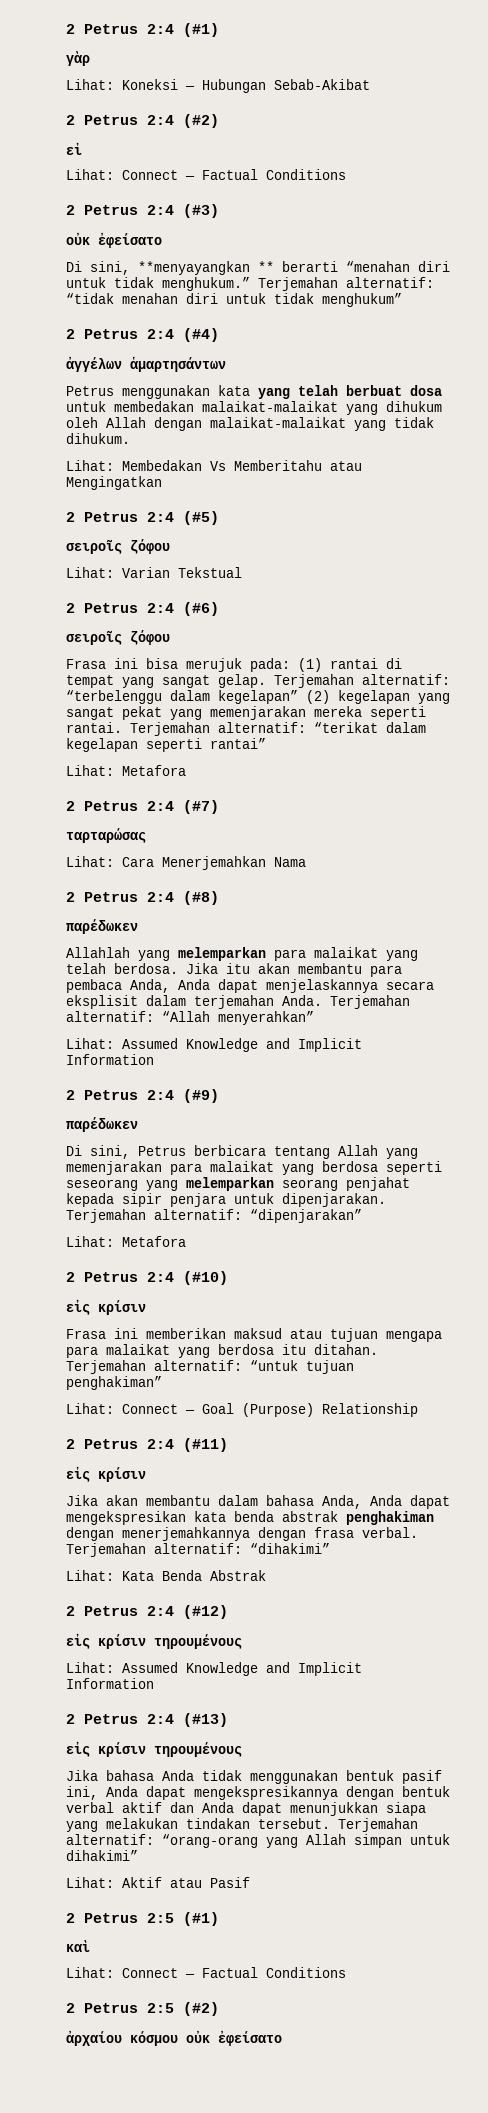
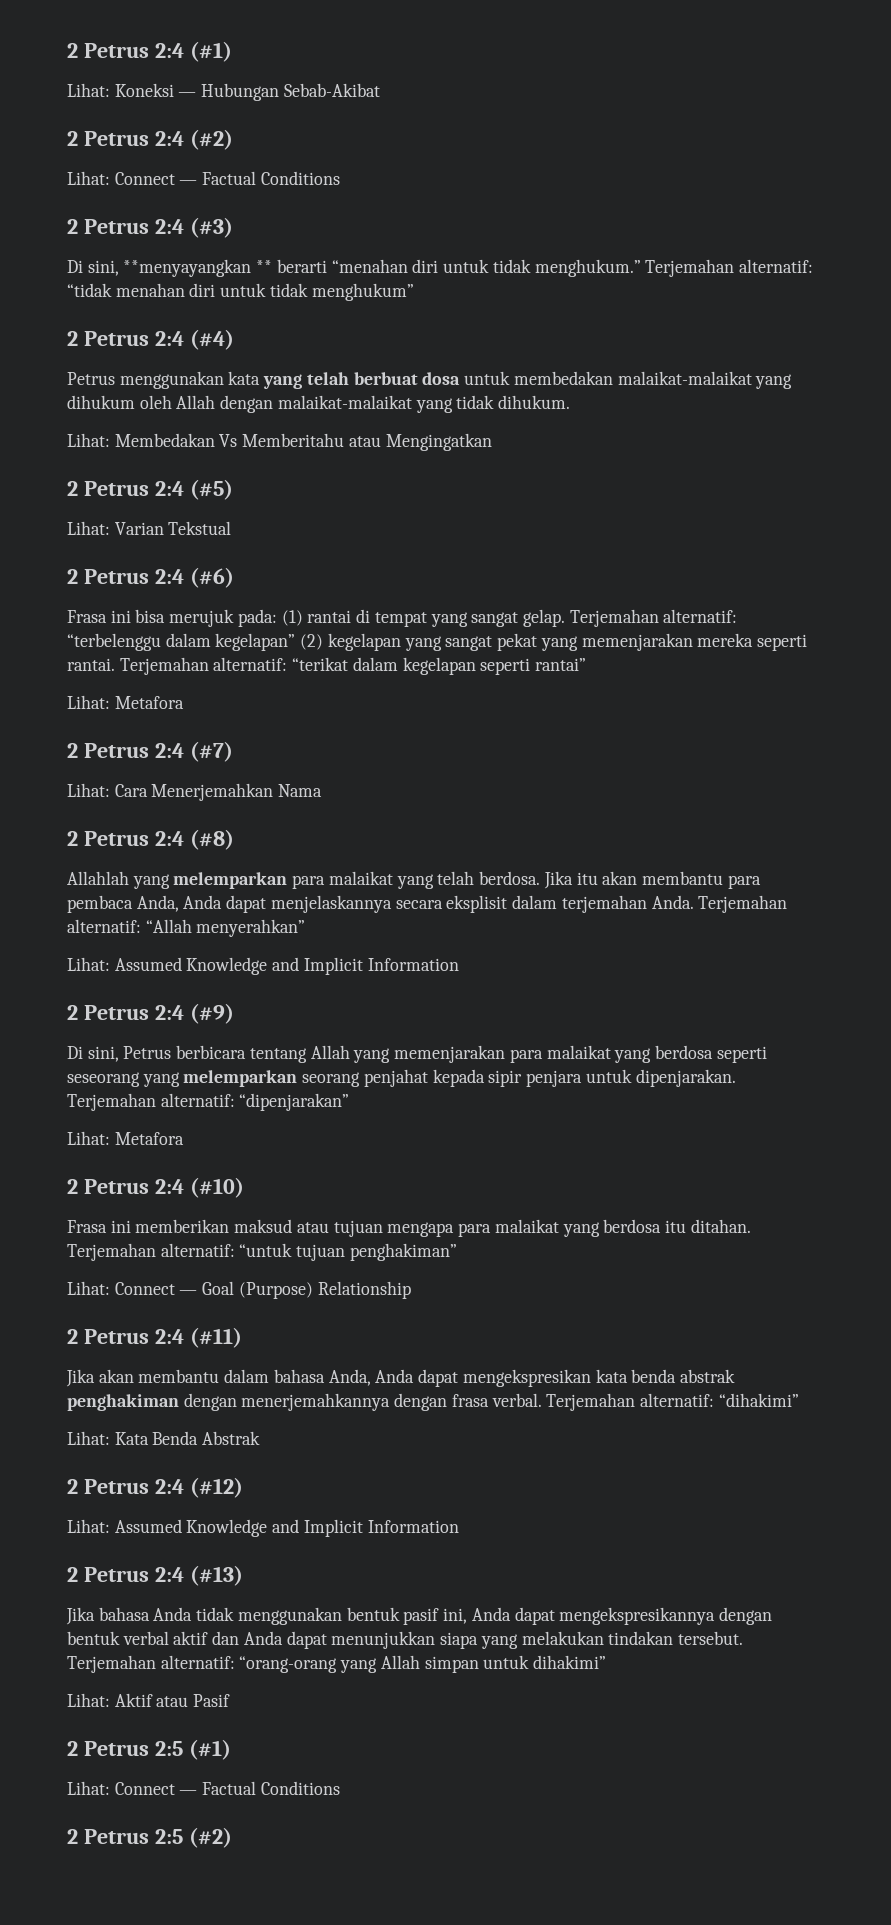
[66,51,90,66] // γὰρ -> (232, 51) none
[66,142,82,155] // εἰ -> (233, 139) none
[66,232,162,248] // οὐκ ἐφείσατο -> (233, 227) none
[66,356,226,372] // ἀγγέλων ἁμαρτησάντων -> (234, 339) none
[66,539,170,554] // σειροῖς ζόφου -> (233, 489) none
[66,630,170,645] // σειροῖς ζόφου -> (234, 577) none
[66,828,146,843] // ταρταρώσας -> (233, 751) none
[66,919,138,934] // παρέδωκεν -> (234, 839) none
[66,1117,138,1132] // παρέδωκεν -> (234, 1013) none
[66,1299,146,1315] // εἰς κρίσιν -> (244, 1187) none
[66,1466,146,1482] // εἰς κρίσιν -> (242, 1337) none
[66,1633,242,1649] // εἰς κρίσιν τηρουμένους -> (243, 1487) none
[66,1741,242,1757] // εἰς κρίσιν τηρουμένους -> (243, 1575) none
[66,1940,90,1952] // καὶ -> (231, 1749) none
[66,2030,282,2046] // ἀρχαίου κόσμου οὐκ ἐφείσατο -> (232, 1837) none

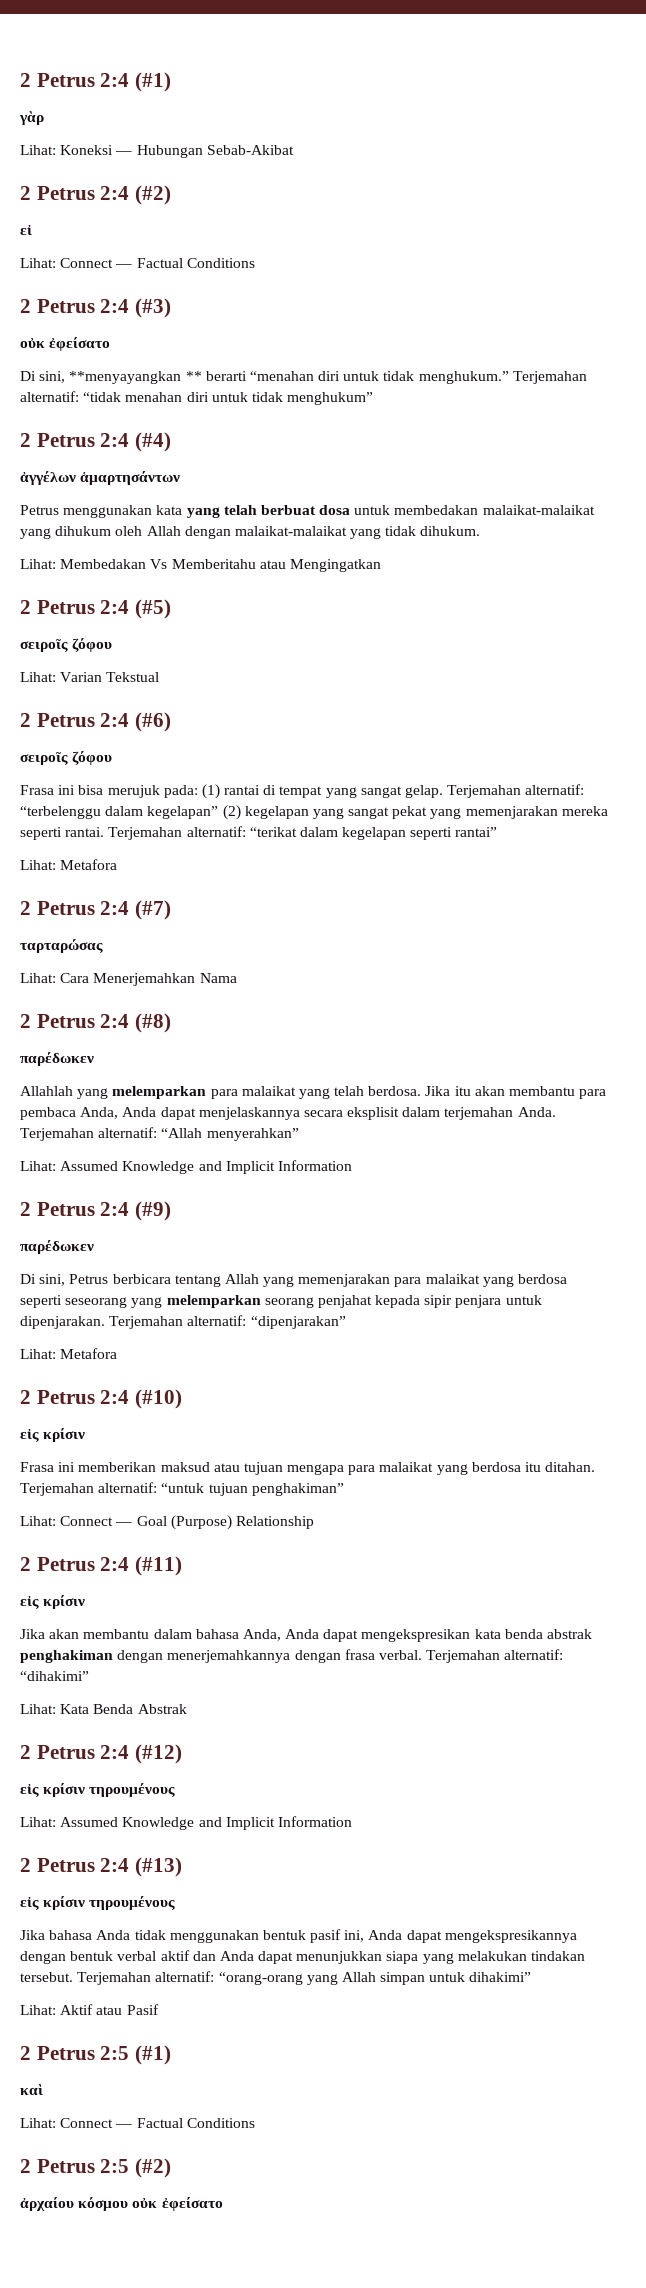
(232, 51) none -> [19,111,44,125] // γὰρ
(233, 139) none -> [20,225,32,235] // εἰ
(233, 227) none -> [20,337,111,351] // οὐκ ἐφείσατο
(234, 339) none -> [20,471,181,485] // ἀγγέλων ἁμαρτησάντων
(233, 489) none -> [20,638,113,653] // σειροῖς ζόφου
(234, 577) none -> [20,751,113,766] // σειροῖς ζόφου
(233, 751) none -> [20,939,103,953] // ταρταρώσας
(234, 839) none -> [20,1052,94,1066] // παρέδωκεν
(234, 1013) none -> [20,1240,94,1254] // παρέδωκεν
(244, 1187) none -> [20,1428,86,1442] // εἰς κρίσιν
(242, 1337) none -> [20,1595,86,1609] // εἰς κρίσιν
(243, 1487) none -> [20,1783,176,1797] // εἰς κρίσιν τηρουμένους
(243, 1575) none -> [20,1896,176,1910] // εἰς κρίσιν τηρουμένους
(231, 1749) none -> [20,2084,43,2095] // καὶ
(232, 1837) none -> [20,2197,223,2211] // ἀρχαίου κόσμου οὐκ ἐφείσατο

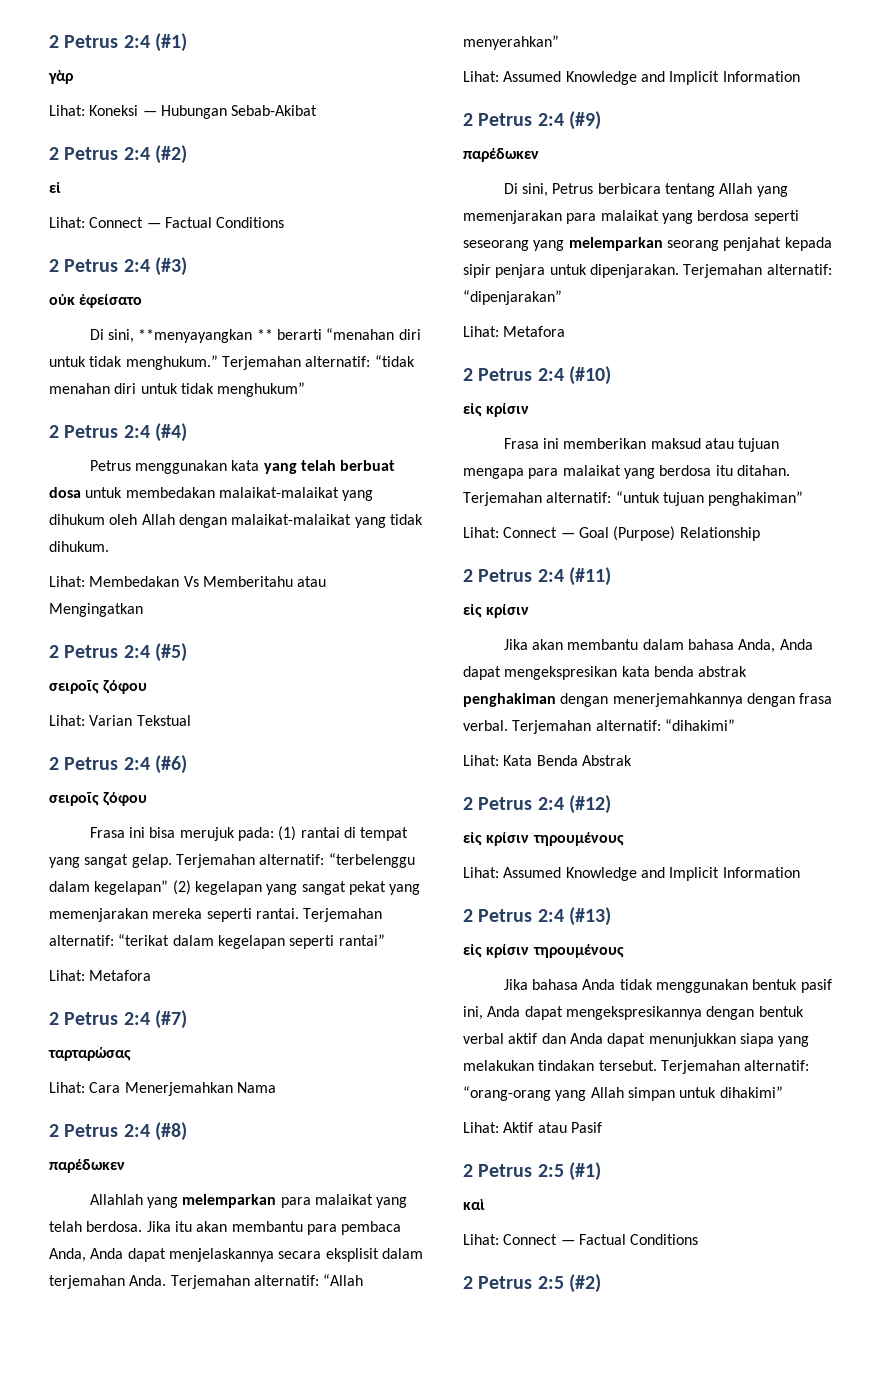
[20,471,181,485] // ἀγγέλων ἁμαρτησάντων -> (188, 432) none
[20,2197,223,2211] // ἀρχαίου κόσμου οὐκ ἐφείσατο -> (602, 1283) none

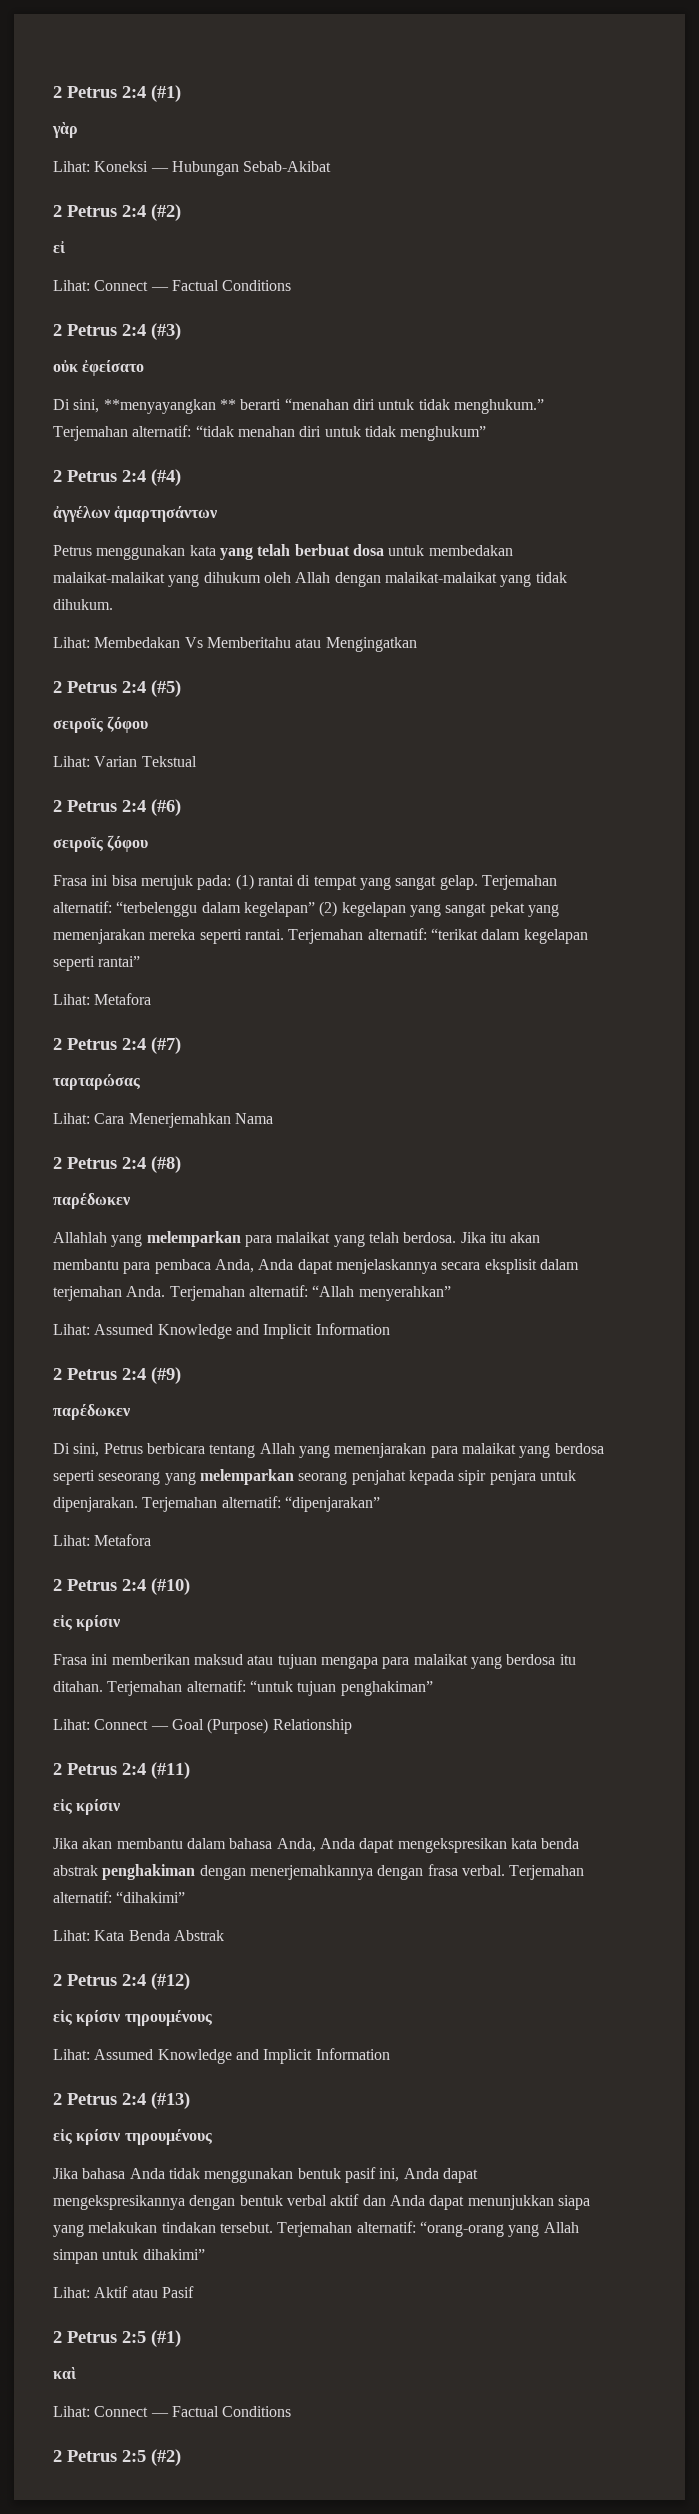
(188, 432) none -> [53,506,218,522] // ἀγγέλων ἁμαρτησάντων

